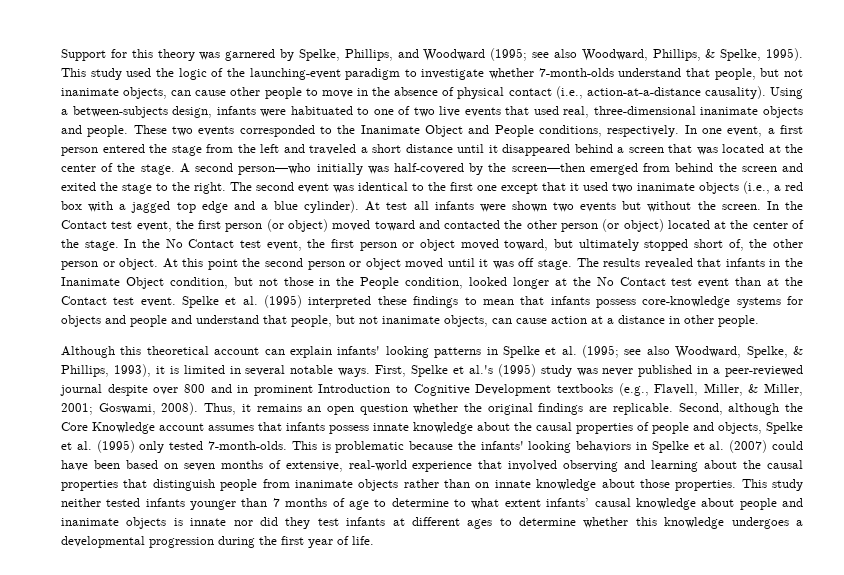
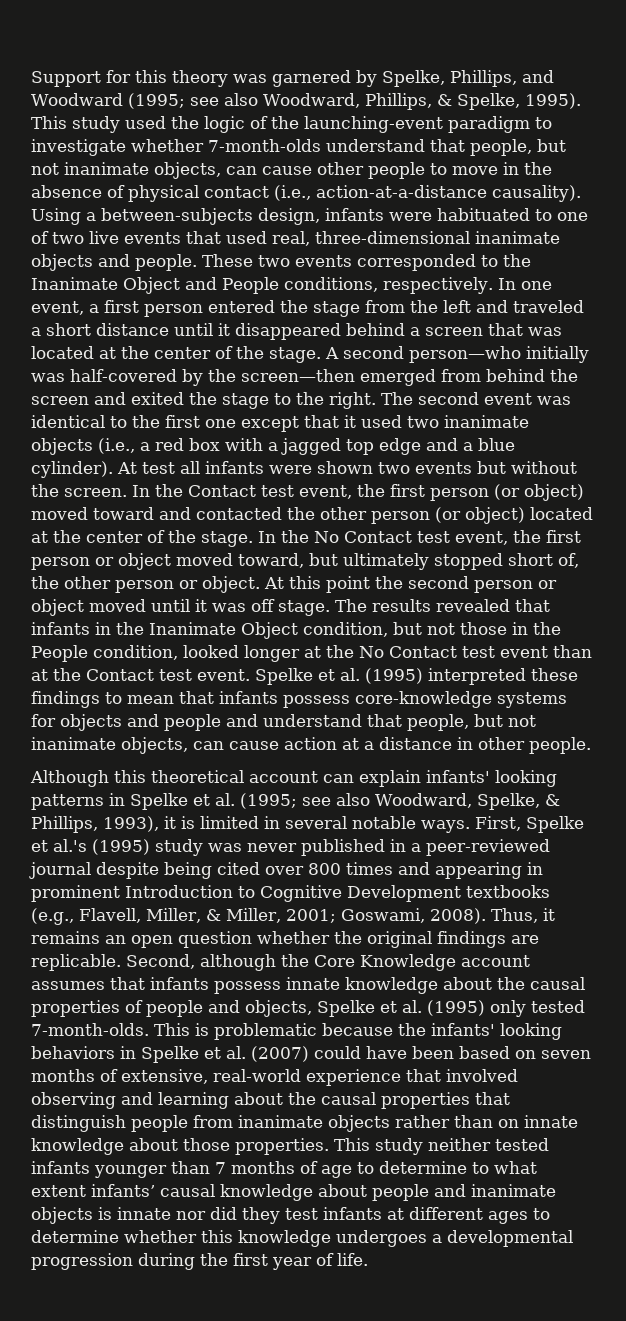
[153,384,232,395] over 800 and -> [164,862,522,879] being cited over 800 times and appearing

